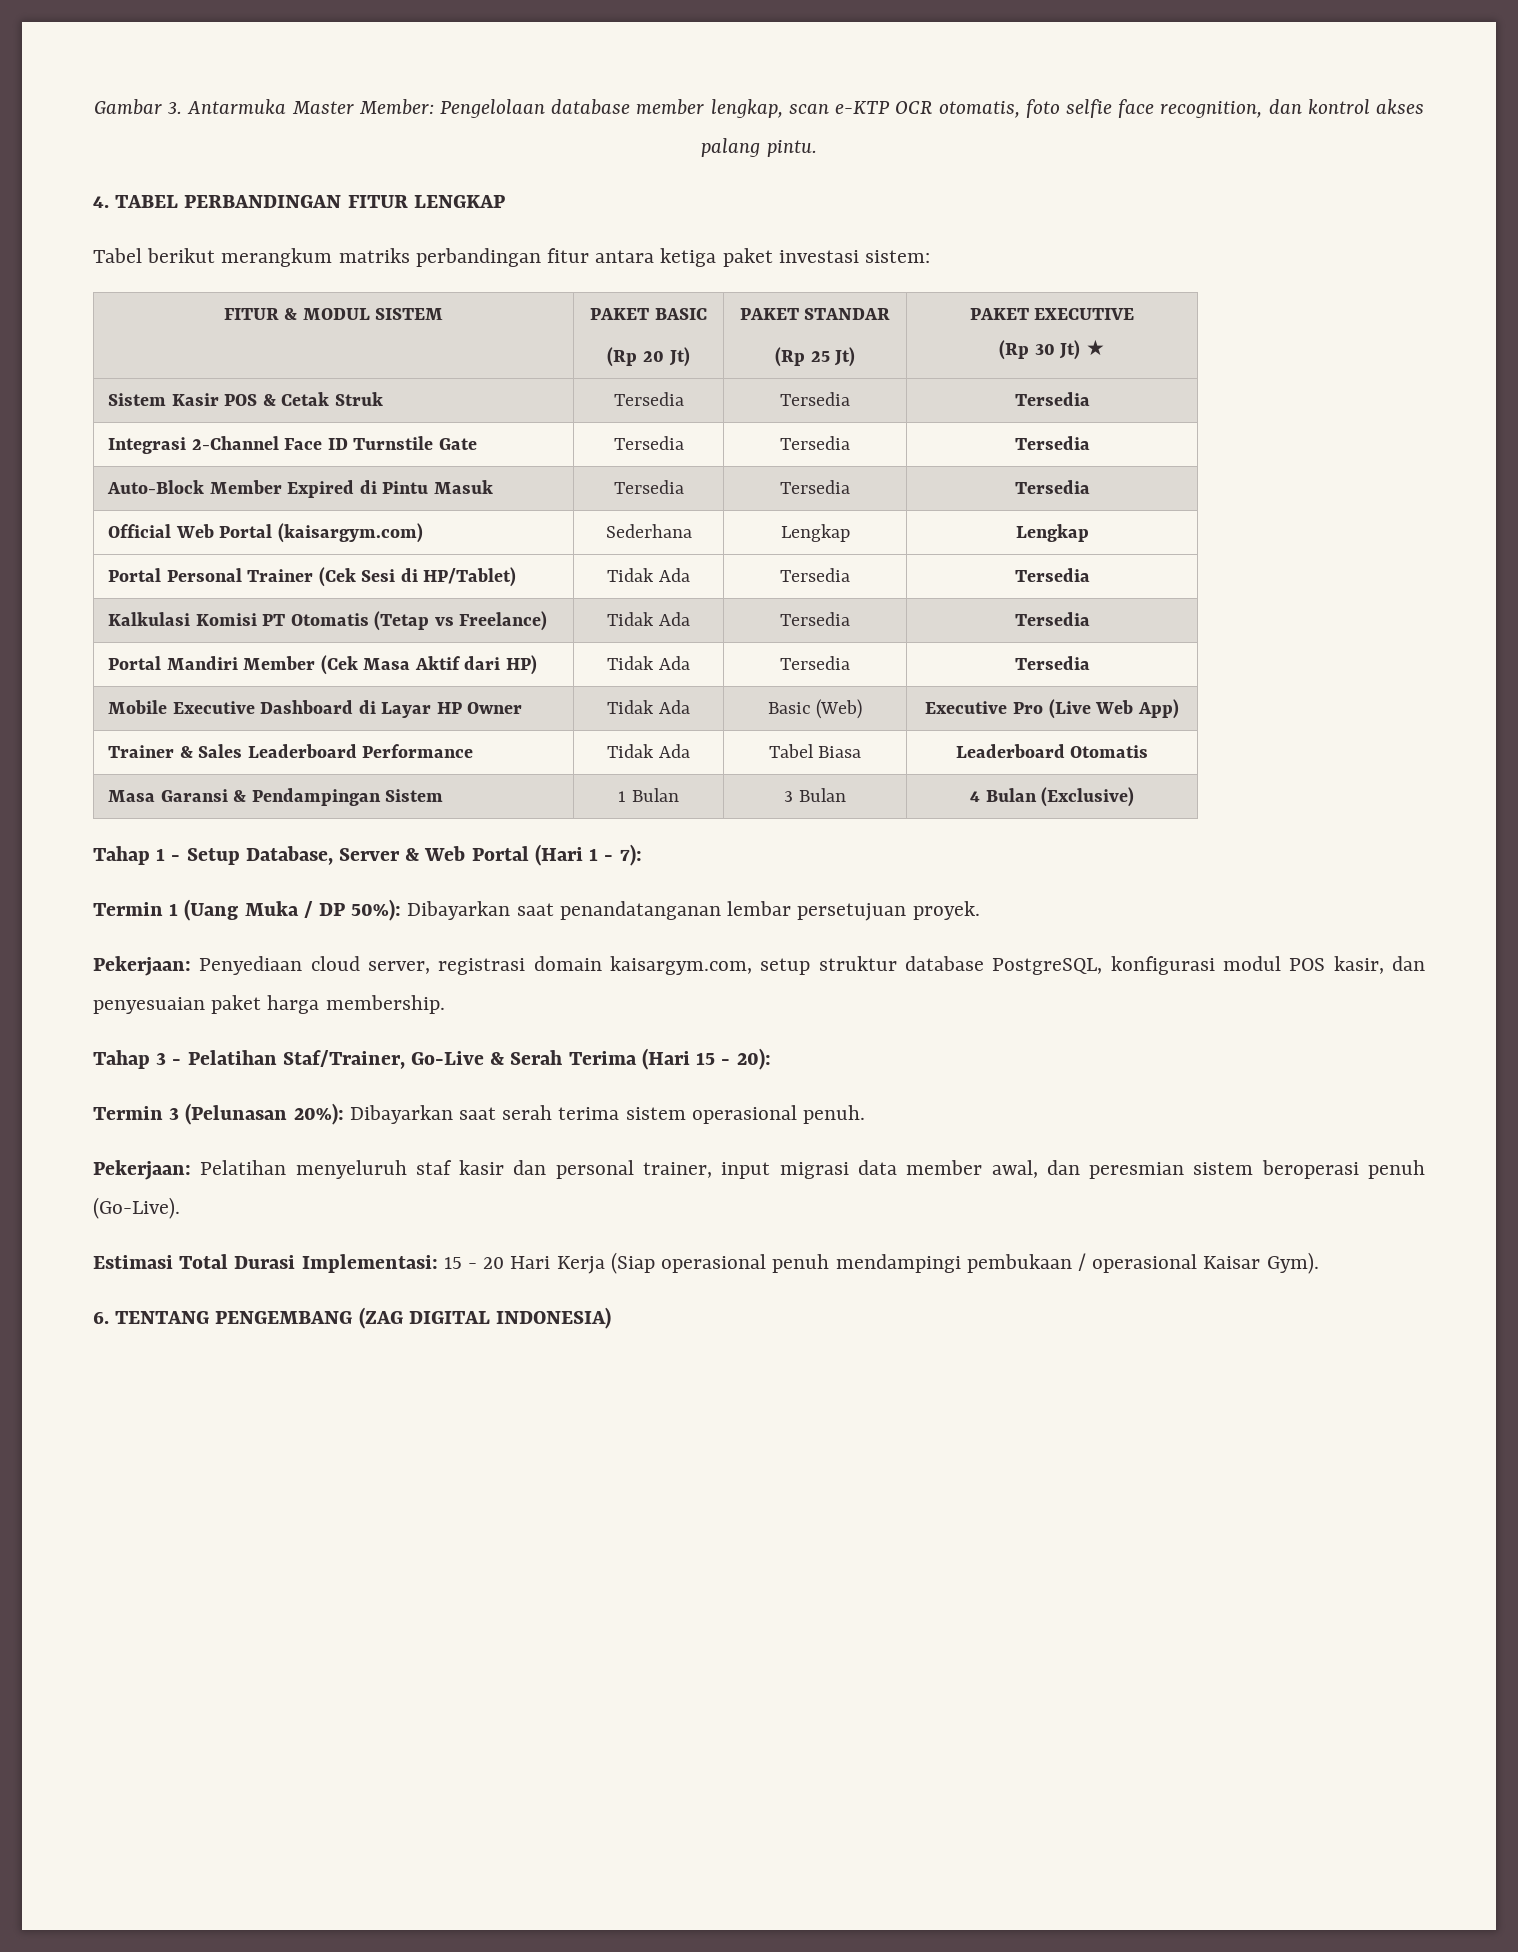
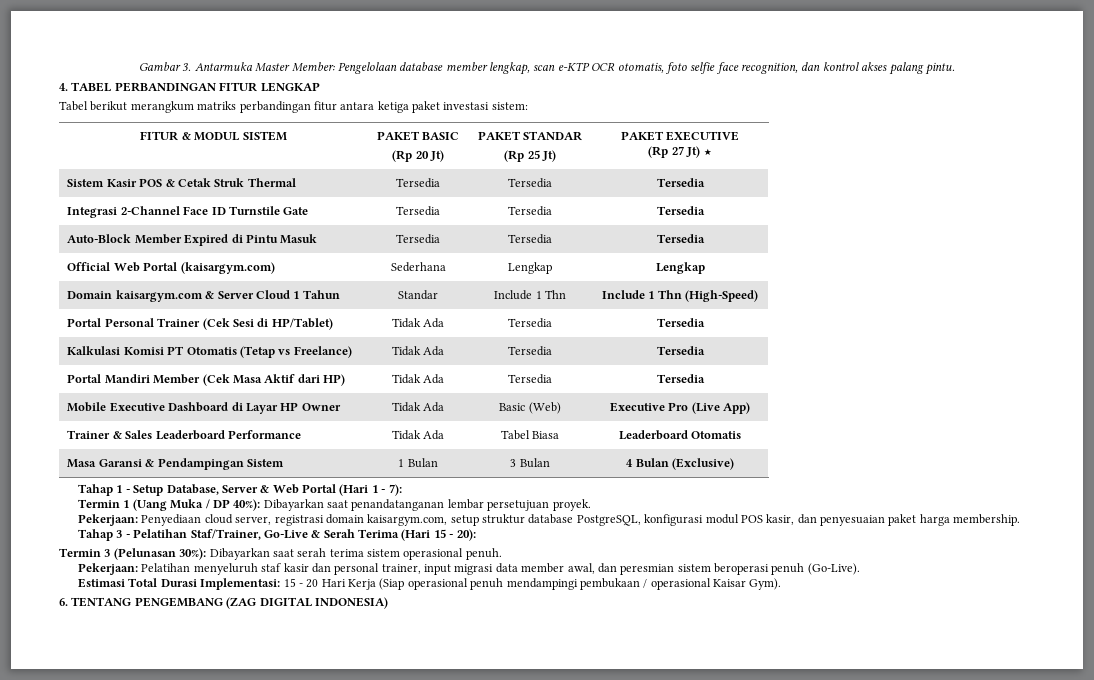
[1034,344,1055,355] 30 -> [671,146,684,155] 27
(383, 399) none -> [247,178,296,187] Thermal
(1089, 533) none -> [67,290,340,302] [398,290,438,300] [494,290,566,300] [601,290,759,302] // Domain kaisargym.com & Server Cloud 1 Tahun | Standar | Include 1 Thn | Include 1 Thn (High-Speed)
[1095,700,1134,714] Web -> (720, 408) none
[351,899,402,921] 50%): -> [233,499,261,511] 40%):
[293,1103,344,1125] 20%): -> [179,548,207,560] 30%):

